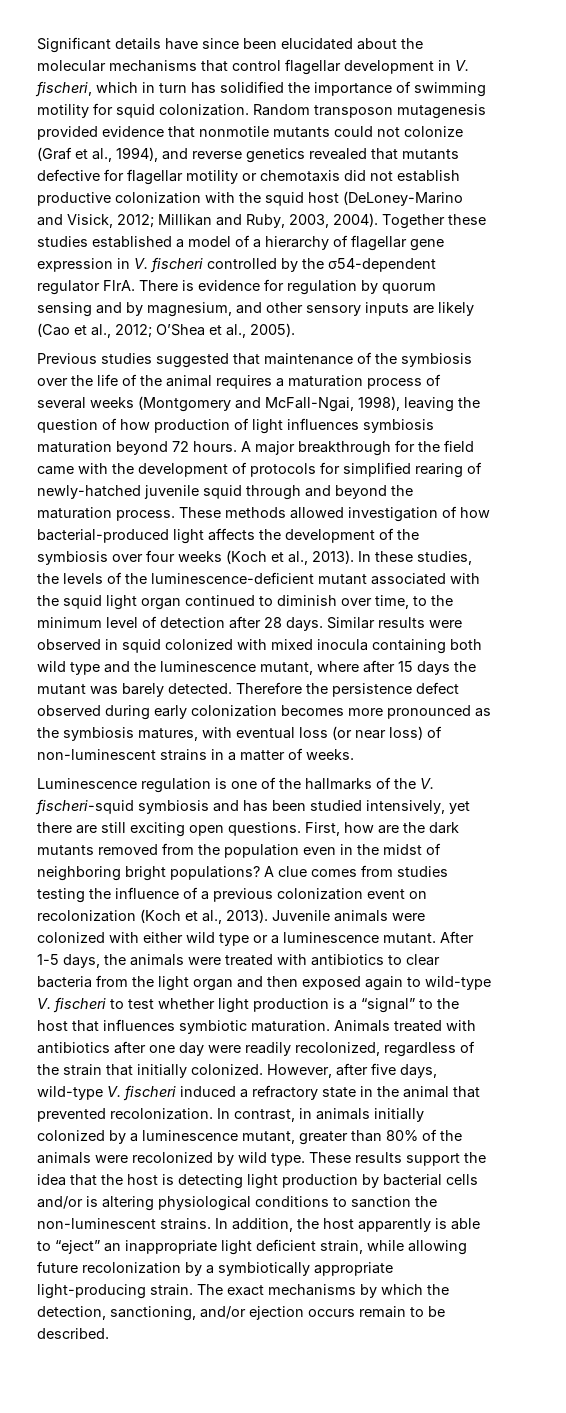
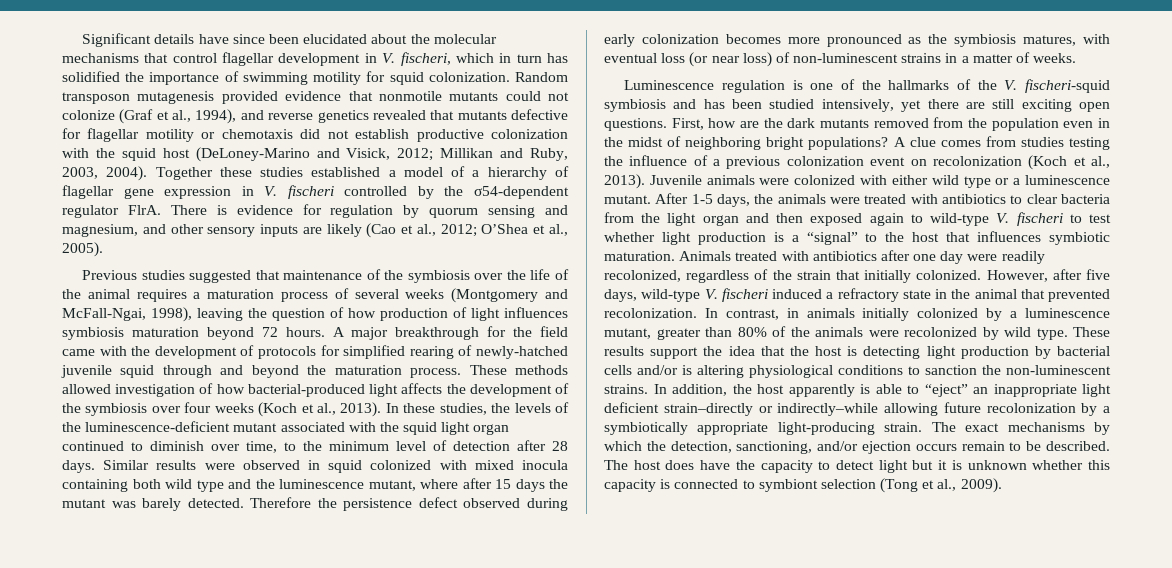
[126,302,143,316] by -> (568, 210) none
[320,1240,404,1254] strain, while -> [663,403,879,416] strain–directly or indirectly–while
(109, 1333) none -> [604,460,1110,473] [604,478,1002,493] The host does have the capacity to detect light but it is unknown whether this capacity is connected to symbiont selection (Tong et al., 2009).

